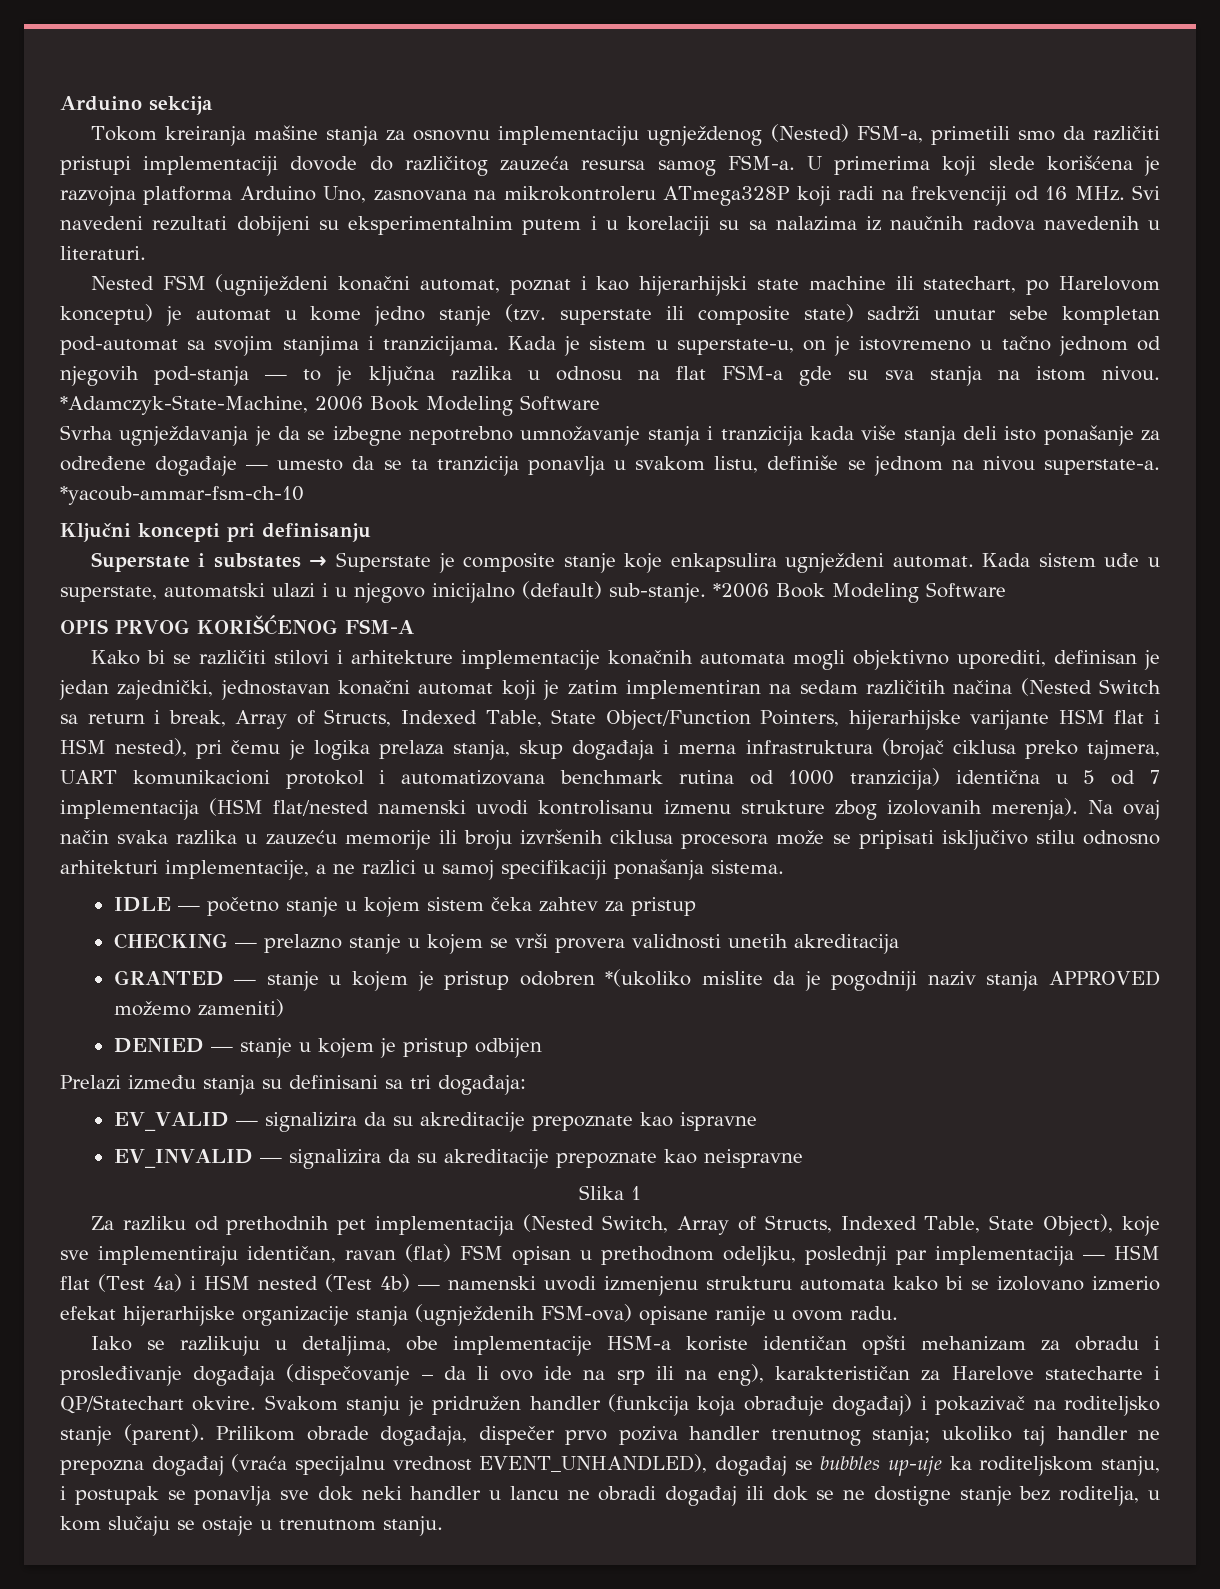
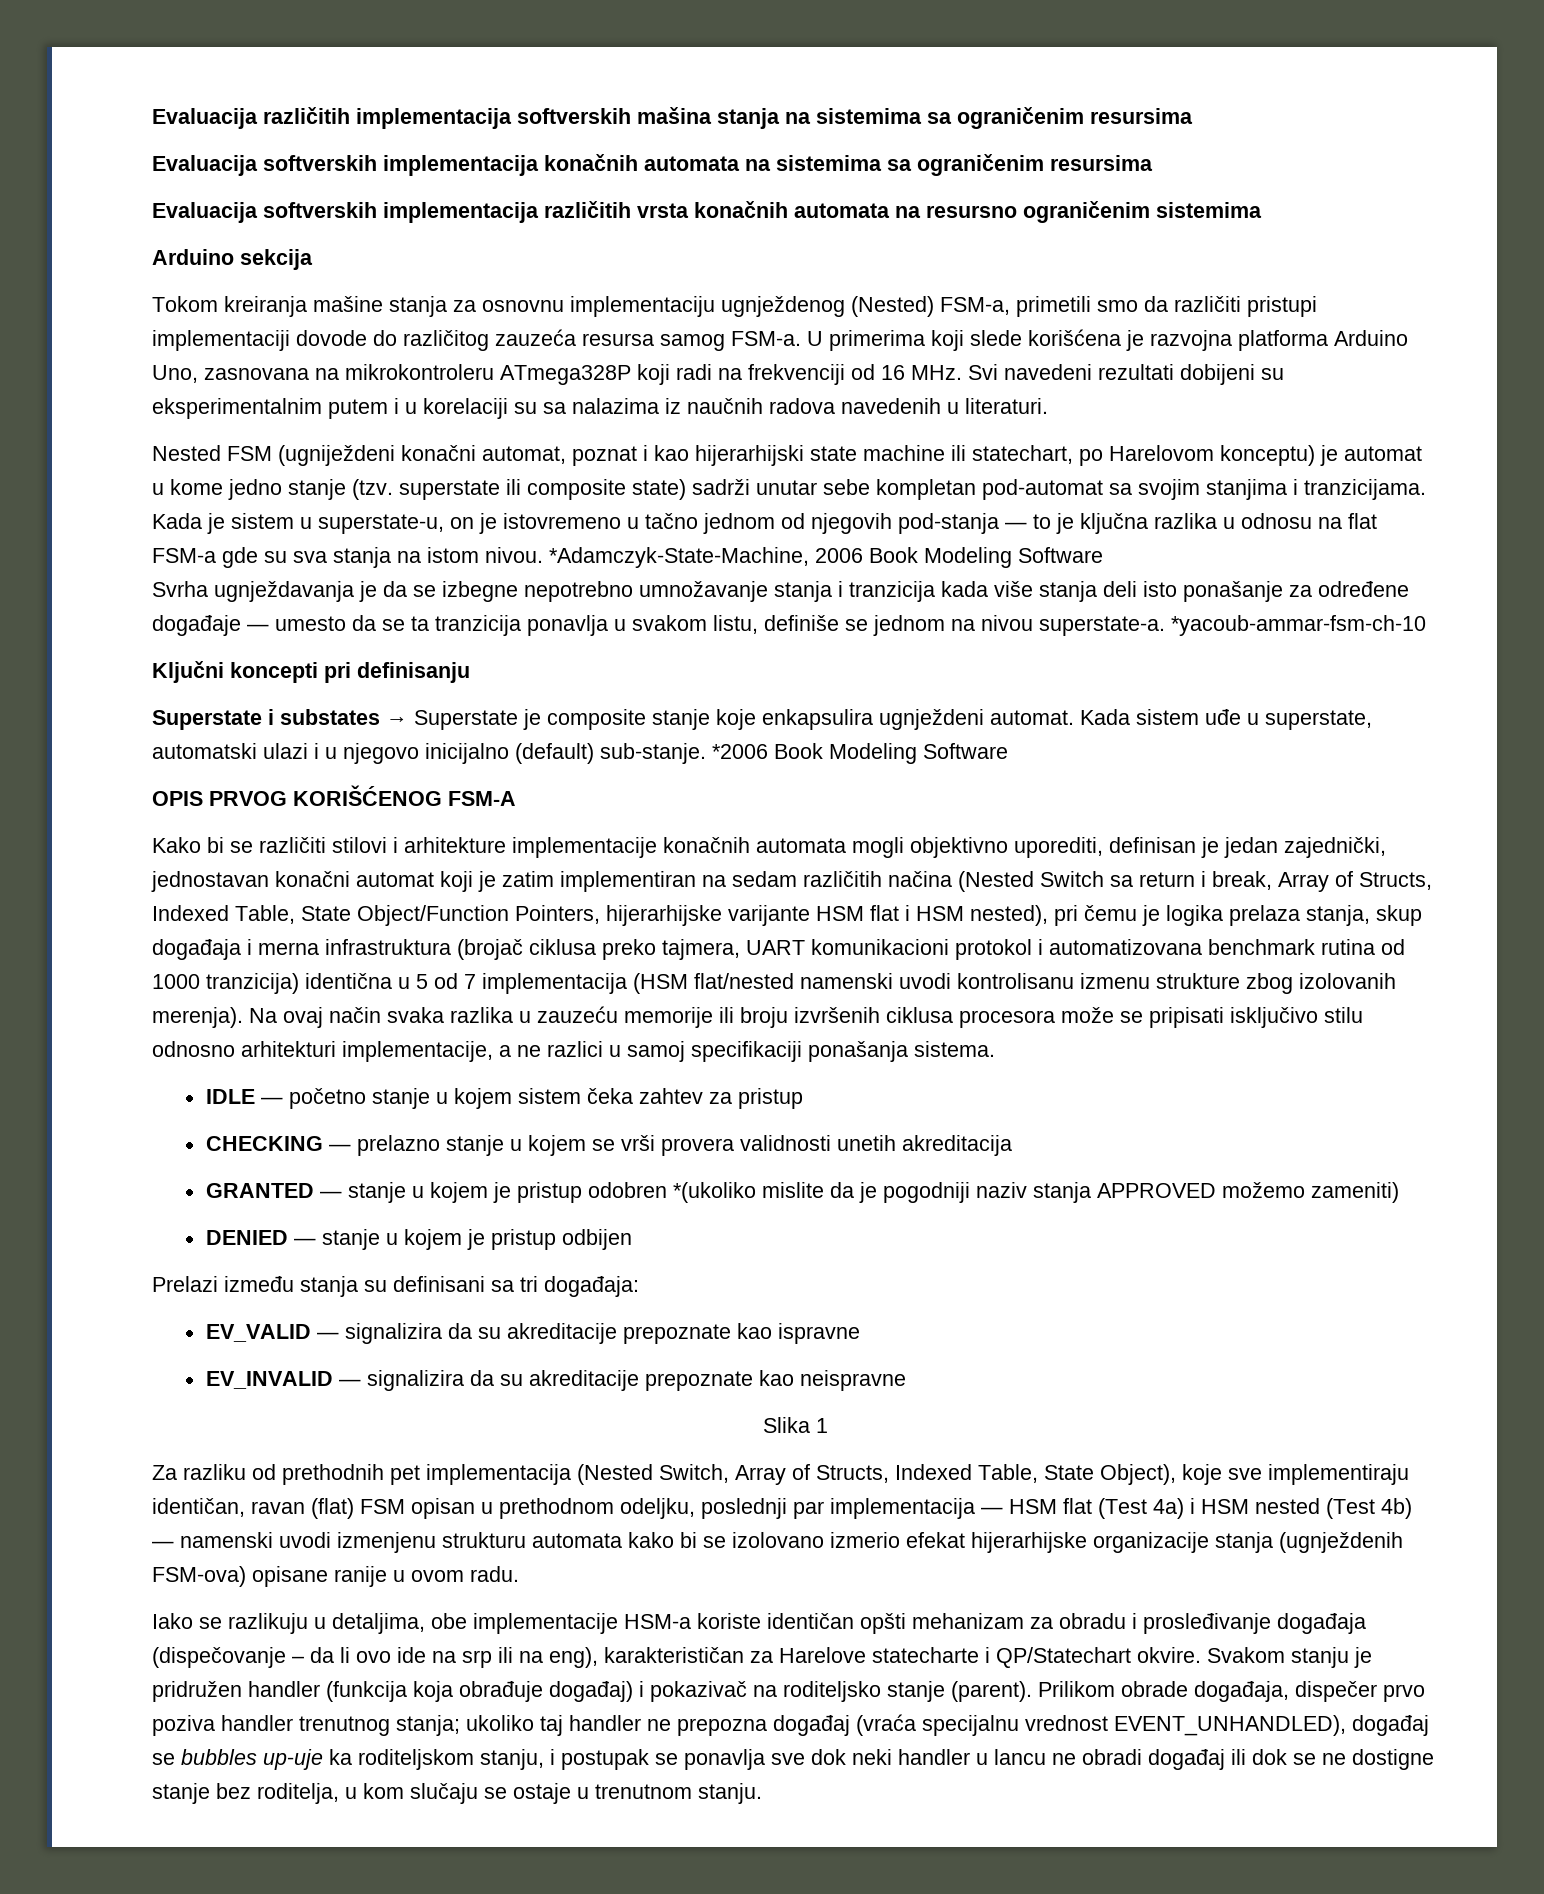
(60, 103) none -> [152,107,1193,129] [152,154,1153,176] [152,201,1262,223] Evaluacija različitih implementacija softverskih mašina stanja na sistemima sa ograničenim resursima // Evaluacija softverskih implementacija konačnih automata na sistemima sa ograničenim resursima // Evaluacija softverskih implementacija različitih vrsta konačnih automata na resursno ograničenim sistemima //

